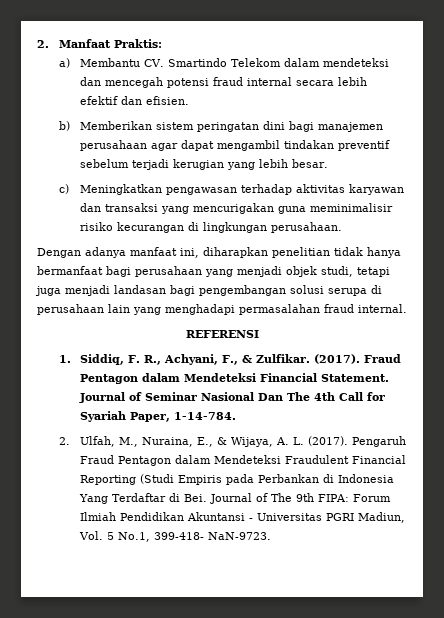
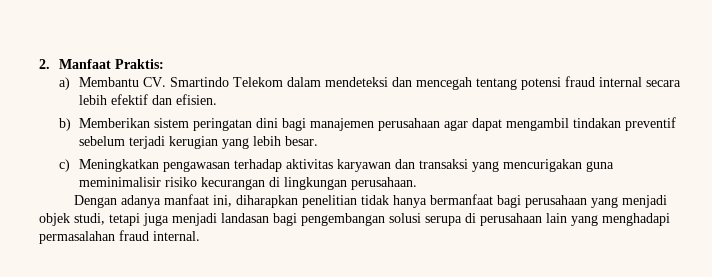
(164, 82) none -> [475,78,517,90] tentang
[185,330,259,338] [58,354,402,365] [80,373,390,384] [79,392,386,403] [80,411,237,422] [58,436,407,447] [80,455,407,466] [80,474,395,485] [79,493,392,504] [80,512,406,523] [79,531,272,542] // REFERENSI // 1. Siddiq, F. R., Achyani, F., & Zulfikar. (2017). Fraud Pentagon dalam Mendeteksi Financial Statement. Journal of Seminar Nasional Dan The 4th Call for Syariah Paper, 1-14-784. // 2. Ulfah, M., Nuraina, E., & Wijaya, A. L. (2017). Pengaruh Fraud Pentagon dalam Mendeteksi Fraudulent Financial Reporting (Studi Empiris pada Perbankan di Indonesia Yang Terdaftar di Bei. Journal of The 9th FIPA: Forum Ilmiah Pendidikan Akuntansi - Universitas PGRI Madiun, Vol. 5 No.1, 399-418- NaN-9723. -> (200, 236) none

